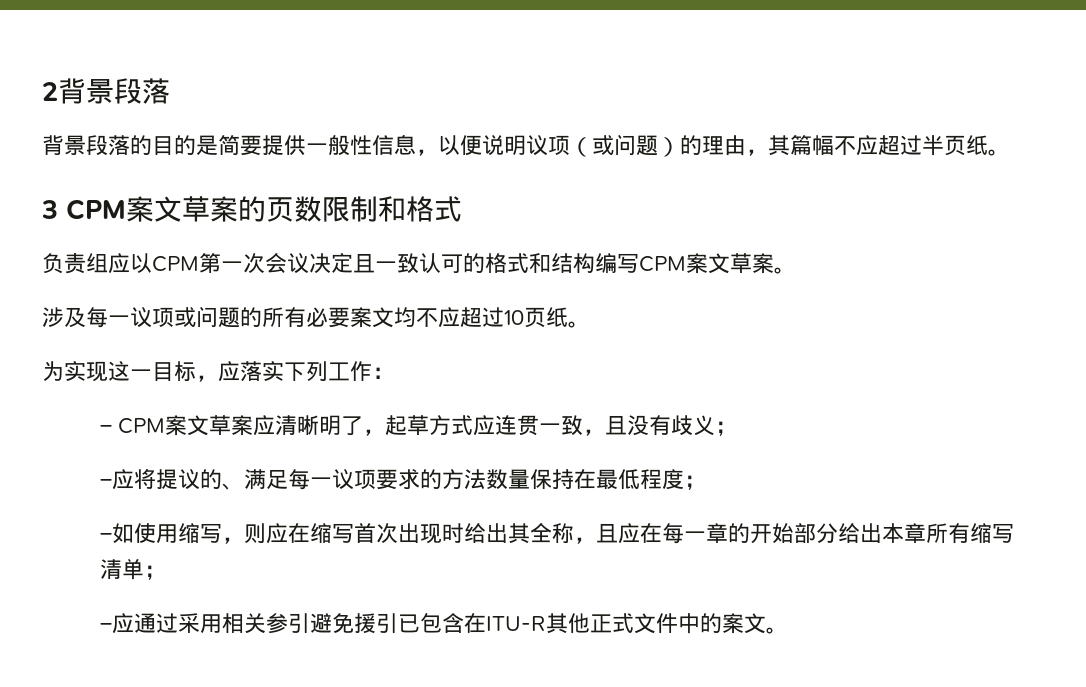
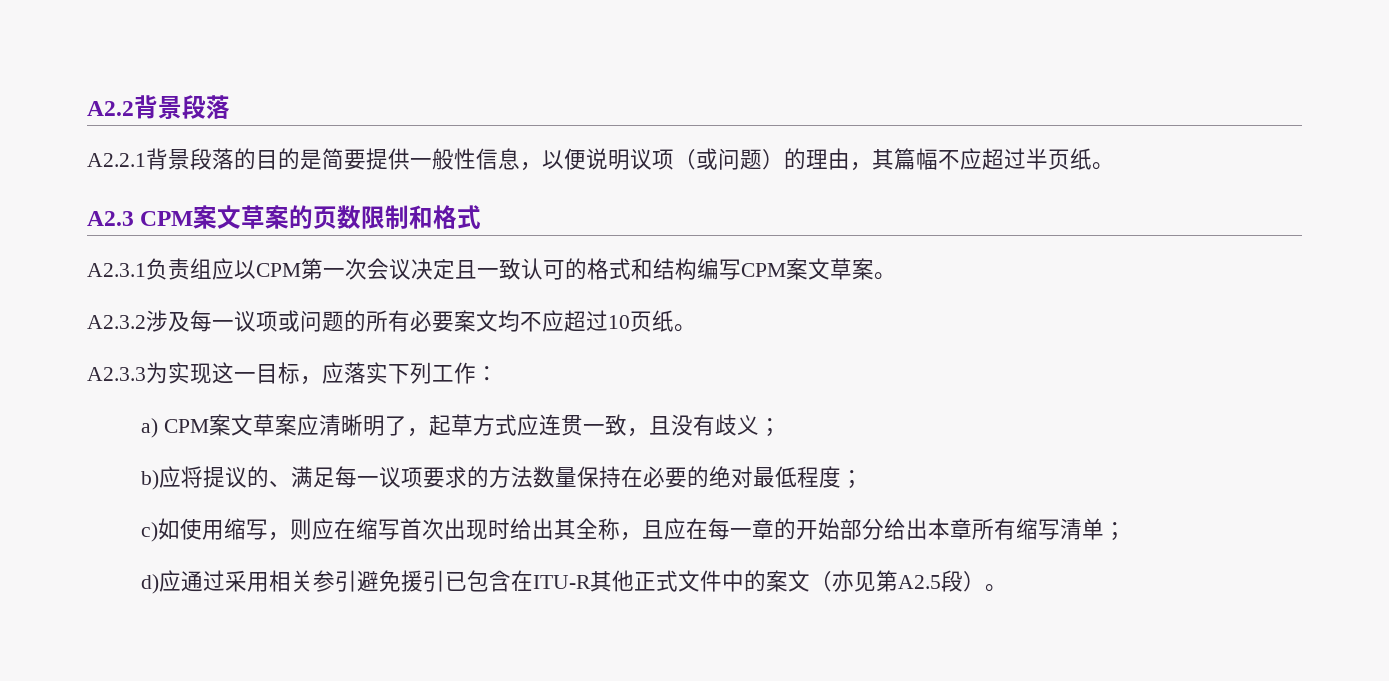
[42,82,58,101] 2 -> [87,101,134,116] A2.2
(170, 91) none -> [87,153,146,167] A2.2.1
[41,200,58,219] 3 -> [87,211,134,226] A2.3
(462, 209) none -> [87,263,146,277] A2.3.1
(796, 270) none -> [87,315,146,329] A2.3.2
(590, 324) none -> [87,367,146,381] A2.3.3
[99,425,112,433] – -> [140,418,158,438] a)
[99,479,112,487] – -> [140,470,159,490] b)
(596, 479) none -> [642,466,753,488] 必要的绝对
[99,533,112,541] – -> [140,522,158,542] c)
[99,623,112,631] – -> [140,574,159,594] d)
(766, 623) none -> [809,570,985,592] （亦见第A2.5段）

